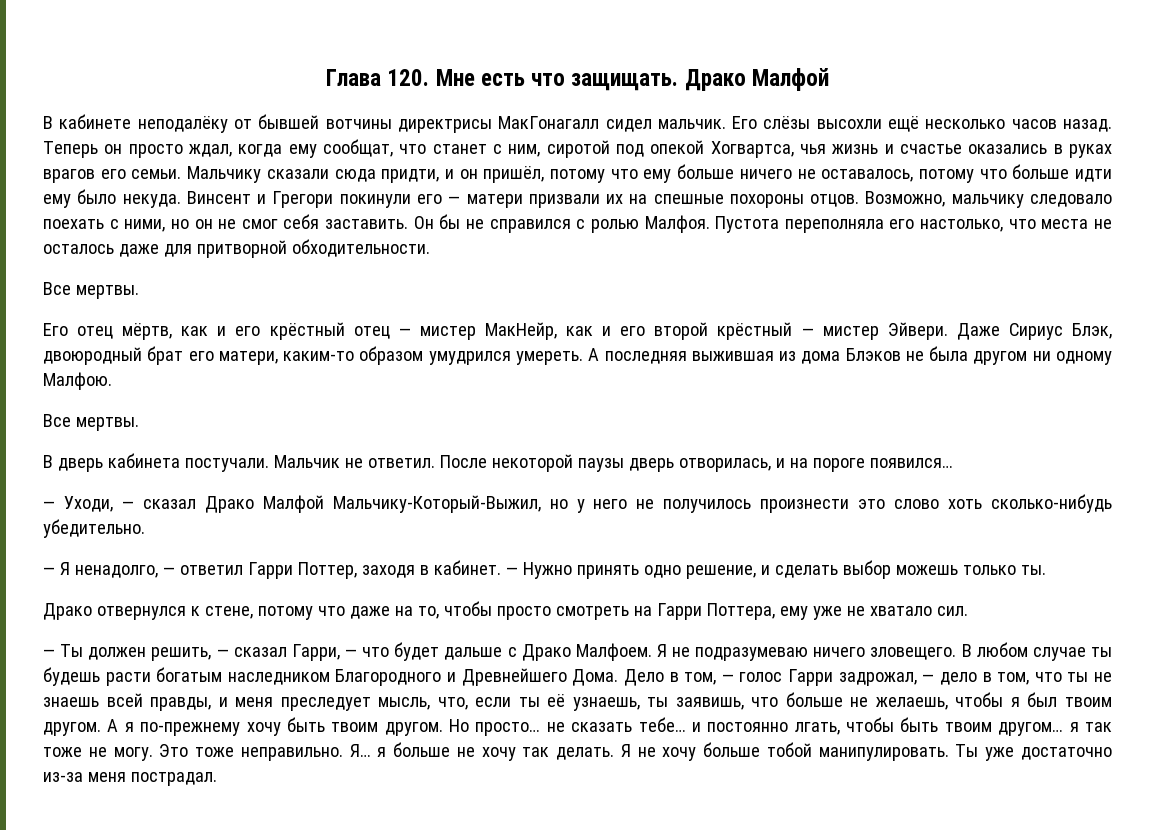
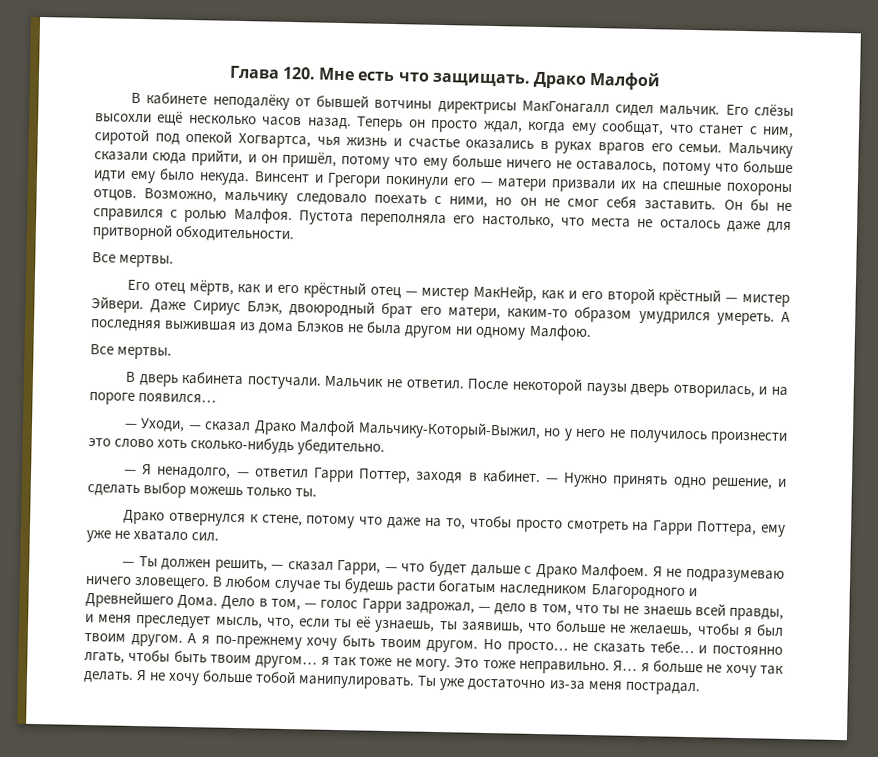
[381,169,440,183] придти, -> [191,149,244,167] прийти,

